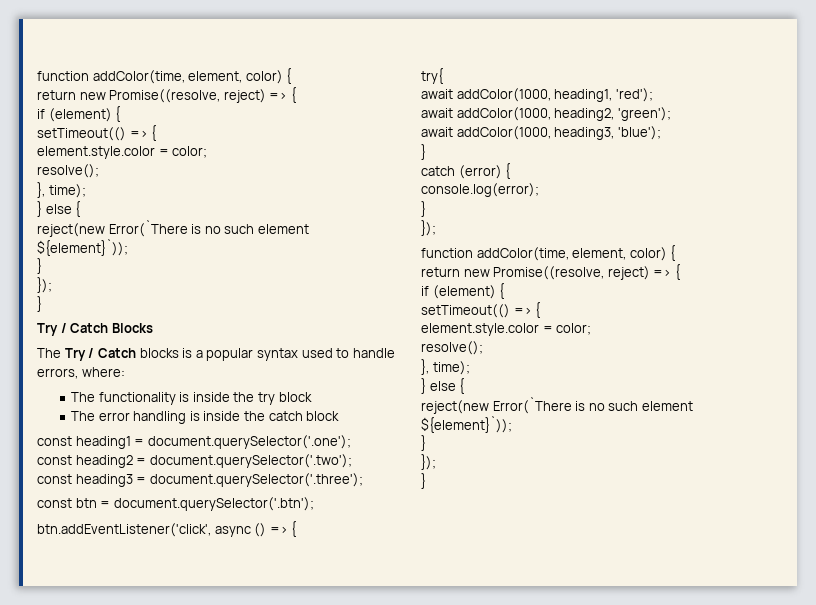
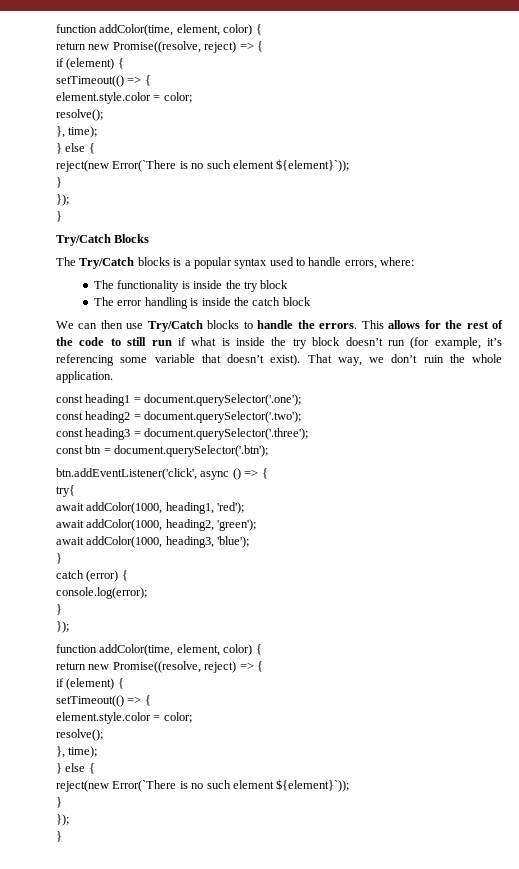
[37,323,109,336] Try / Catch -> [56,234,111,246] Try/Catch
[64,348,136,361] Try / Catch -> [79,257,135,269] Try/Catch
(340, 416) none -> [56,320,503,332] [56,337,502,349] [56,354,502,366] [56,371,113,383] // We can then use Try/Catch blocks to handle the errors. This allows for the rest of the code to still run if what is inside the try block doesn’t run (for example, it’s referencing some variable that doesn’t exist). That way, we don’t ruin the whole application.

